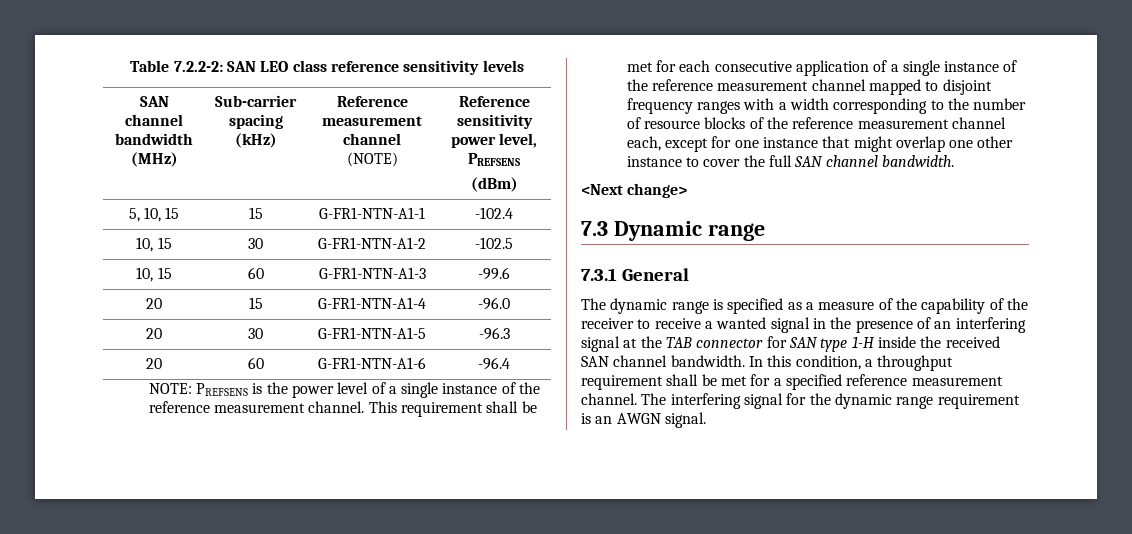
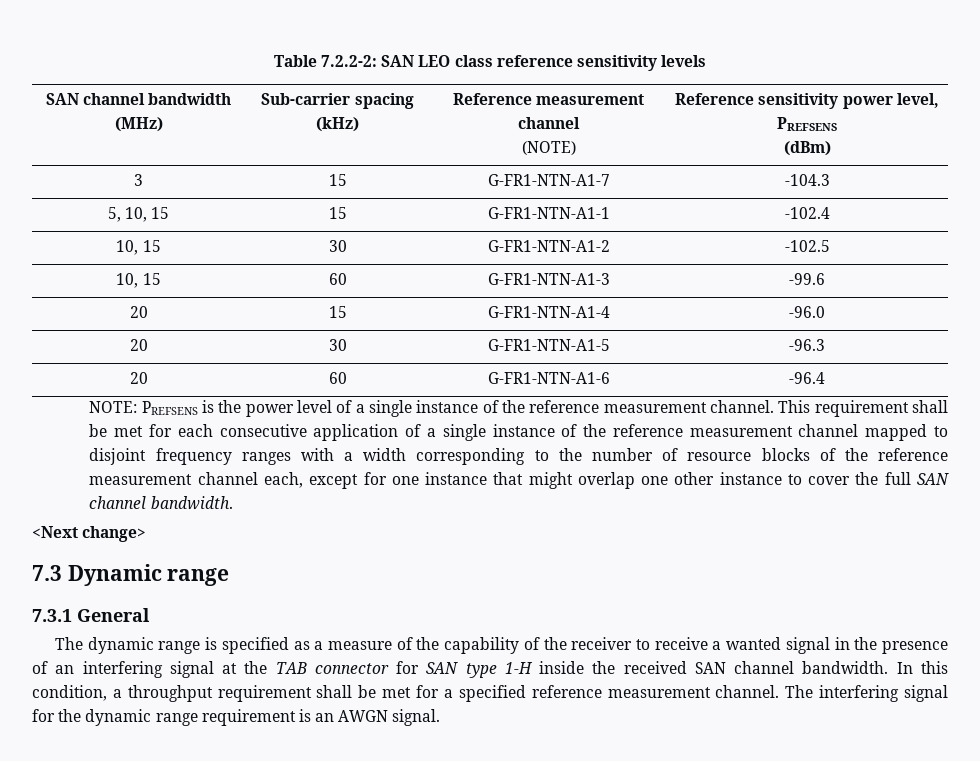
(518, 184) none -> [134,174,143,186] [328,174,347,186] [487,174,610,186] [784,174,830,186] // 3 | 15 | G-FR1-NTN-A1-7 | -104.3

